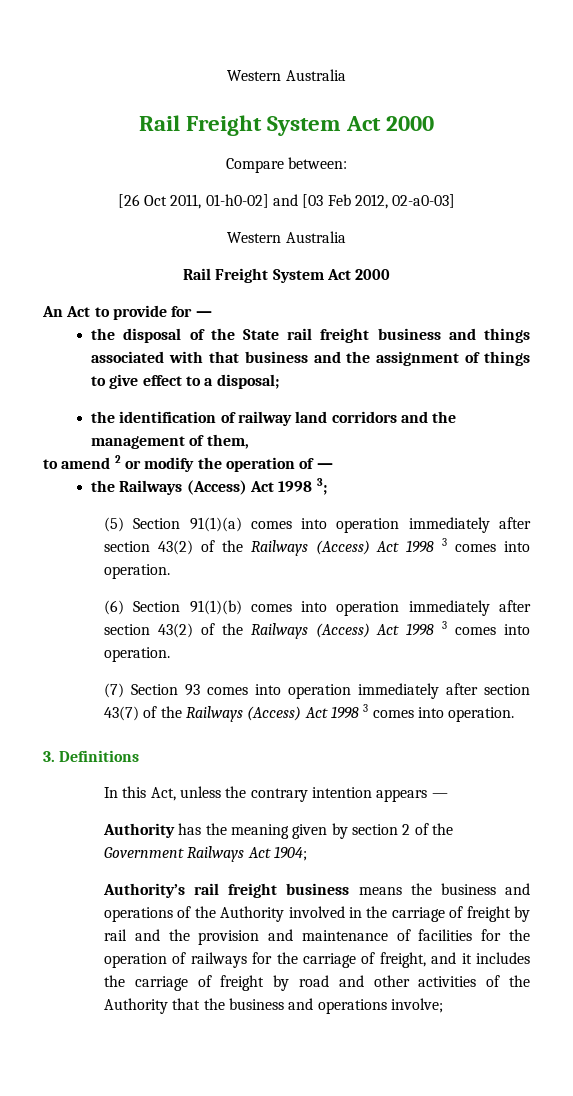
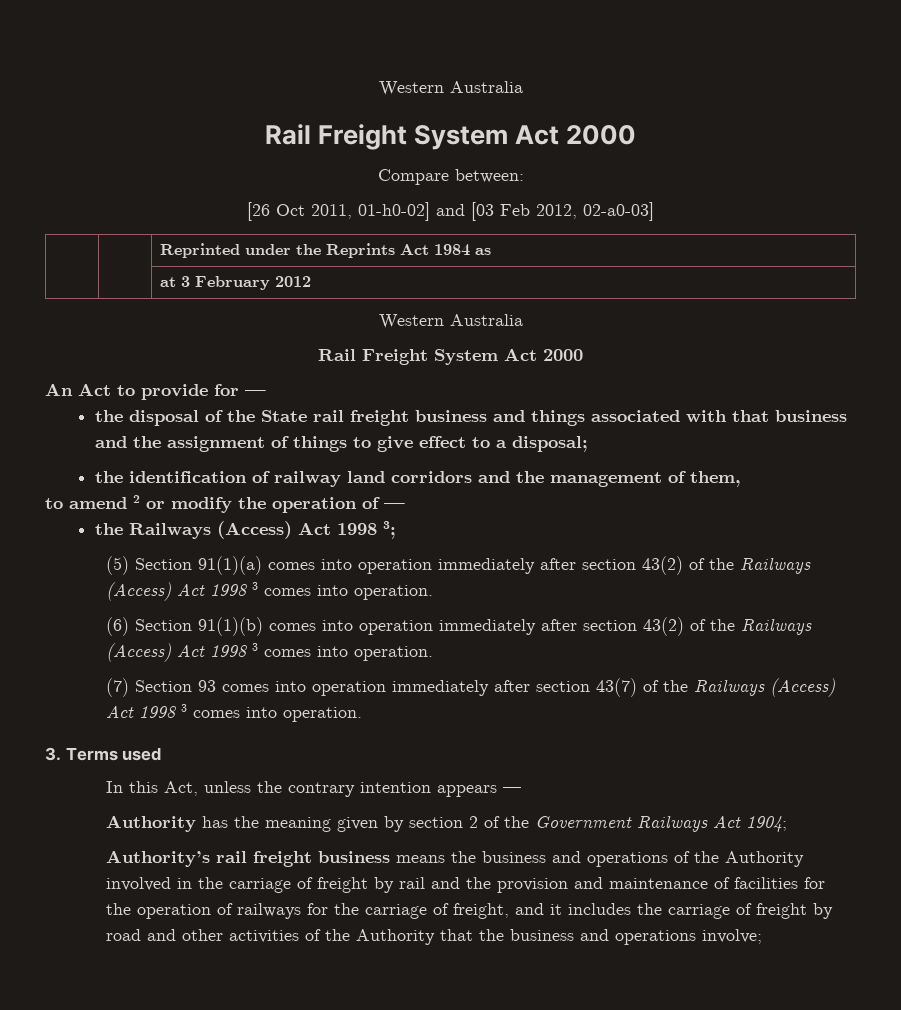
(456, 201) none -> [160,243,492,258] [160,276,312,290] // | | Reprinted under the Reprints Act 1984 as // | | at 3 February 2012
[59,750,140,762] Definitions -> [65,747,162,761] Terms used

